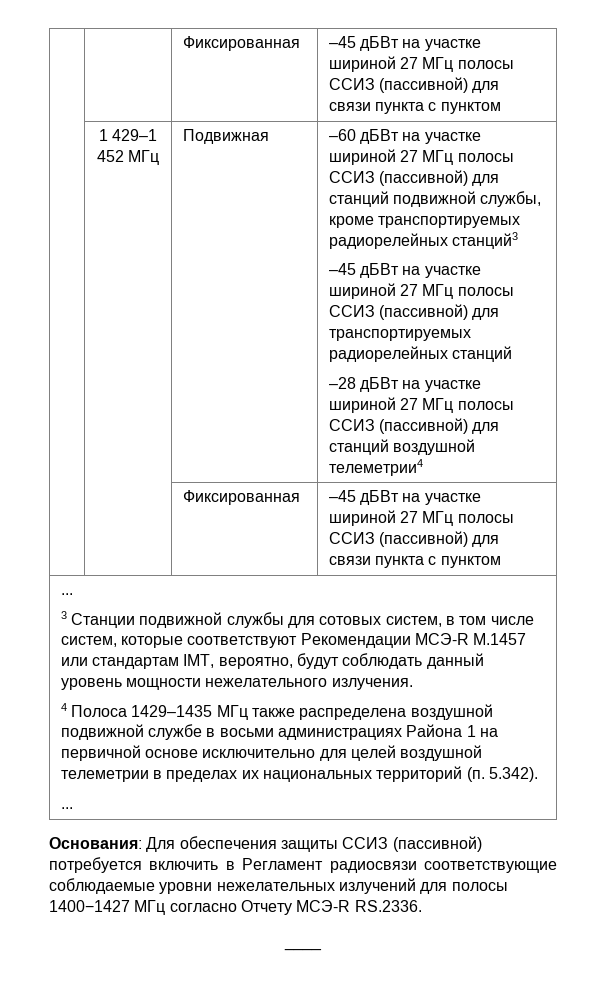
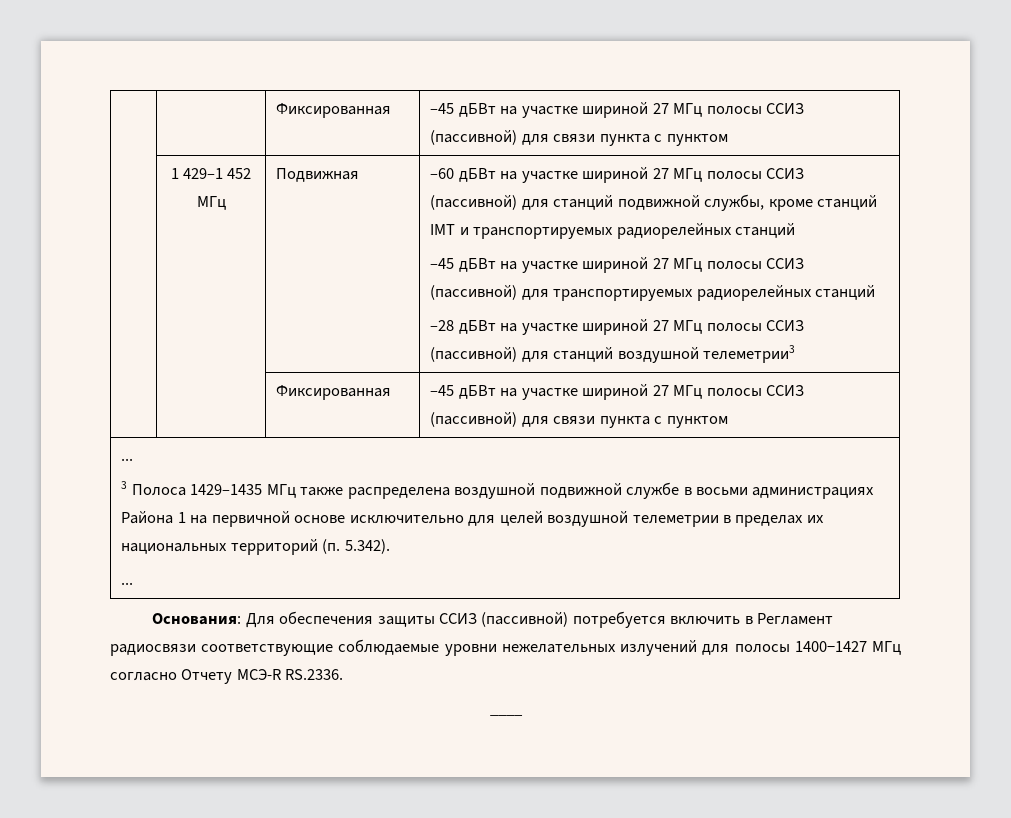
[378,216,521,228] [328,232,519,249] транспортируемых радиорелейных станций3 -> [817,195,878,210] [430,223,796,239] станций IMT и транспортируемых радиорелейных станций
[328,459,423,476] телеметрии4 -> [703,345,796,363] телеметрии3
[71,612,534,628] [60,633,527,648] [60,653,484,669] [60,678,413,690] [60,703,67,711] Станции подвижной службы для сотовых систем, в том числе систем, которые соответствуют Рекомендации МСЭ-R М.1457 или стандартам IMT, вероятно, будут соблюдать данный уровень мощности нежелательного излучения. // 4 -> (128, 485) none

